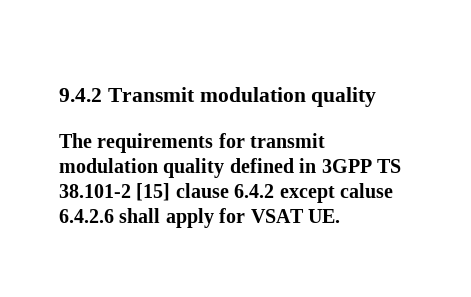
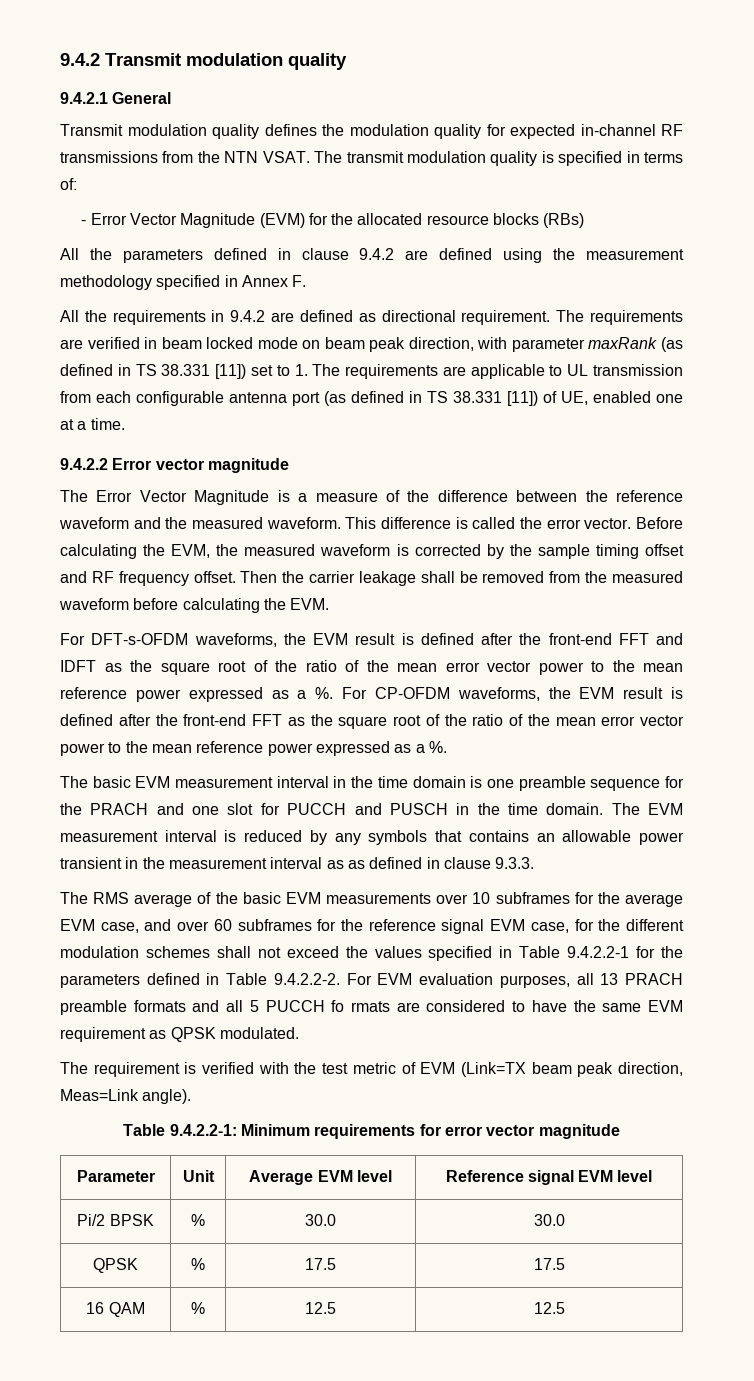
[59,133,326,153] [59,158,401,178] [59,183,393,203] [59,208,340,228] The requirements for transmit modulation quality defined in 3GPP TS 38.101-2 [15] clause 6.4.2 except caluse 6.4.2.6 shall apply for VSAT UE. -> [60,92,172,104] [60,124,683,139] [60,151,683,166] [60,178,77,190] [81,213,585,228] [60,248,685,263] [60,275,307,290] [60,310,683,325] [60,337,684,352] [60,364,683,379] [60,391,683,406] [60,418,125,430] [60,458,289,473] [60,490,684,505] [59,517,683,529] [60,544,684,559] [60,571,683,586] [59,598,330,613] [60,633,683,647] [60,660,683,675] [60,687,683,702] [60,714,684,729] [60,741,447,756] [60,776,684,791] [60,803,683,815] [60,830,685,845] [60,857,535,869] [60,892,683,907] [60,919,684,934] [60,946,683,961] [60,973,684,988] [60,1000,683,1015] [60,1027,299,1042] [60,1062,683,1077] [60,1089,192,1104] [123,1124,620,1139] [76,1170,155,1182] [182,1170,215,1182] [249,1170,392,1185] [445,1170,653,1185] [77,1214,154,1226] [191,1214,205,1226] [305,1214,336,1226] [533,1214,565,1226] [93,1258,138,1273] [191,1258,205,1270] [305,1258,336,1270] [533,1258,565,1270] [86,1302,145,1317] [191,1302,205,1314] [305,1302,336,1314] [533,1302,565,1314] 9.4.2.1 General // Transmit modulation quality defines the modulation quality for expected in-channel RF transmissions from the NTN VSAT. The transmit modulation quality is specified in terms of: // - Error Vector Magnitude (EVM) for the allocated resource blocks (RBs) // All the parameters defined in clause 9.4.2 are defined using the measurement methodology specified in Annex F. // All the requirements in 9.4.2 are defined as directional requirement. The requirements are verified in beam locked mode on beam peak direction, with parameter maxRank (as defined in TS 38.331 [11]) set to 1. The requirements are applicable to UL transmission from each configurable antenna port (as defined in TS 38.331 [11]) of UE, enabled one at a time. // 9.4.2.2 Error vector magnitude // The Error Vector Magnitude is a measure of the difference between the reference waveform and the measured waveform. This difference is called the error vector. Before calculating the EVM, the measured waveform is corrected by the sample timing offset and RF frequency offset. Then the carrier leakage shall be removed from the measured waveform before calculating the EVM. // For DFT-s-OFDM waveforms, the EVM result is defined after the front-end FFT and IDFT as the square root of the ratio of the mean error vector power to the mean reference power expressed as a %. For CP-OFDM waveforms, the EVM result is defined after the front-end FFT as the square root of the ratio of the mean error vector power to the mean reference power expressed as a %. // The basic EVM measurement interval in the time domain is one preamble sequence for the PRACH and one slot for PUCCH and PUSCH in the time domain. The EVM measurement interval is reduced by any symbols that contains an allowable power transient in the measurement interval as as defined in clause 9.3.3. // The RMS average of the basic EVM measurements over 10 subframes for the average EVM case, and over 60 subframes for the reference signal EVM case, for the different modulation schemes shall not exceed the values specified in Table 9.4.2.2-1 for the parameters defined in Table 9.4.2.2-2. For EVM evaluation purposes, all 13 PRACH preamble formats and all 5 PUCCH fo rmats are considered to have the same EVM requirement as QPSK modulated. // The requirement is verified with the test metric of EVM (Link=TX beam peak direction, Meas=Link angle). // Table 9.4.2.2-1: Minimum requirements for error vector magnitude // Parameter | Unit | Average EVM level | Reference signal EVM level // Pi/2 BPSK | % | 30.0 | 30.0 // QPSK | % | 17.5 | 17.5 // 16 QAM | % | 12.5 | 12.5

